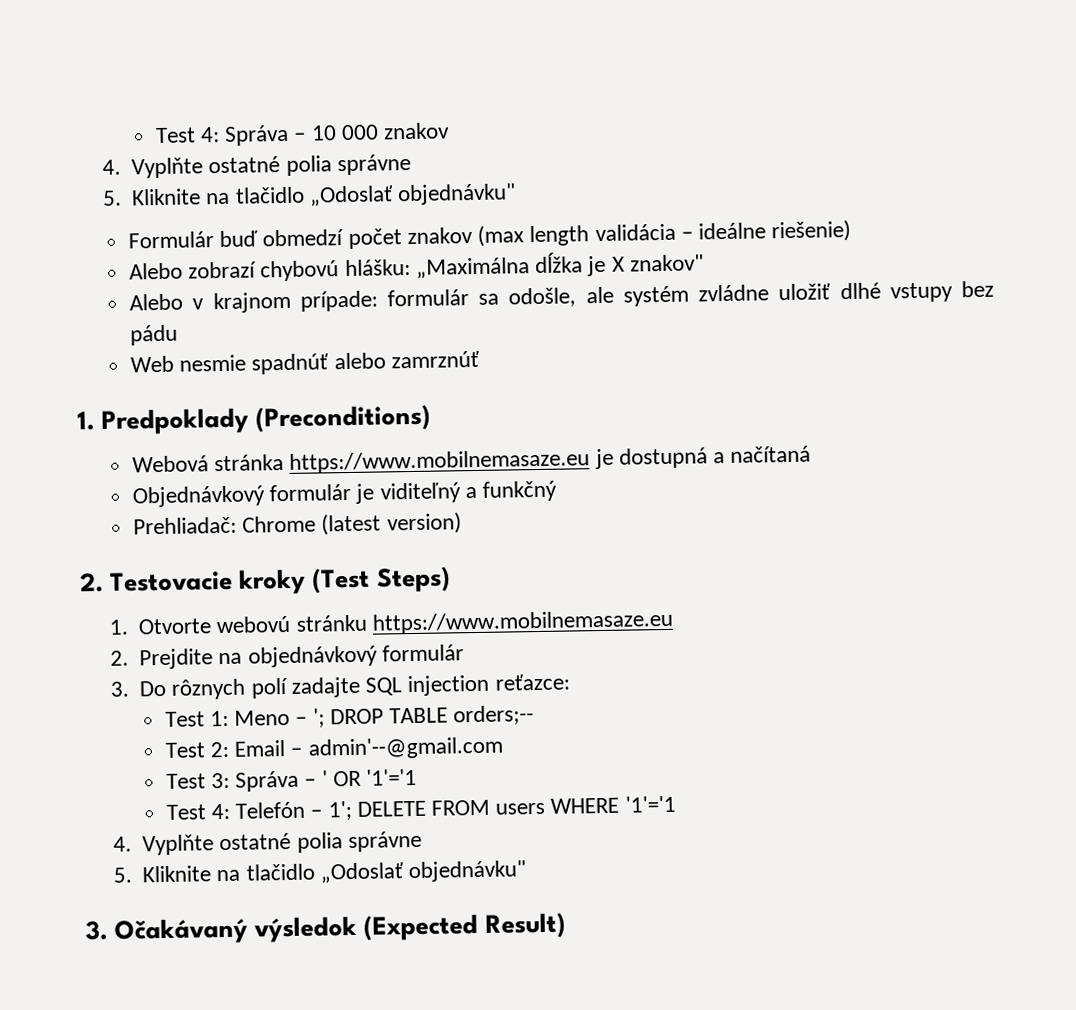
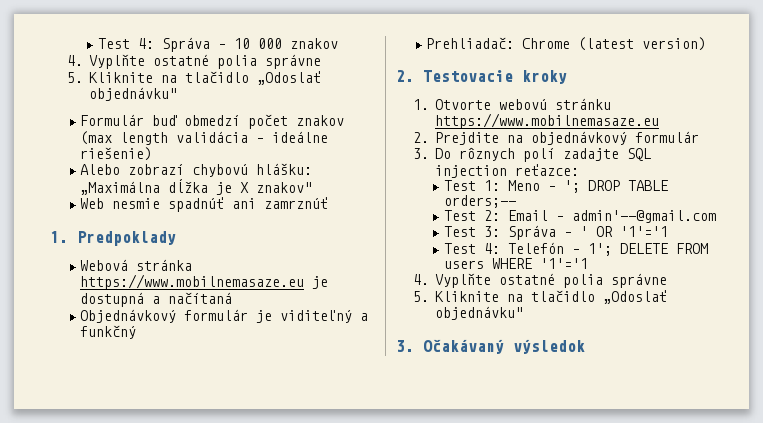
[129,280,994,314] [130,324,179,346] // Alebo v krajnom prípade: formulár sa odošle, ale systém zvládne uložiť dlhé vstupy bez pádu -> (313, 187) none
[333,352,386,370] alebo -> [232,198,257,209] ani
[255,404,432,433] (Preconditions) -> (176, 238) none
[311,566,451,594] (Test Steps) -> (567, 77) none
[363,912,566,941] (Expected Result) -> (585, 346) none

